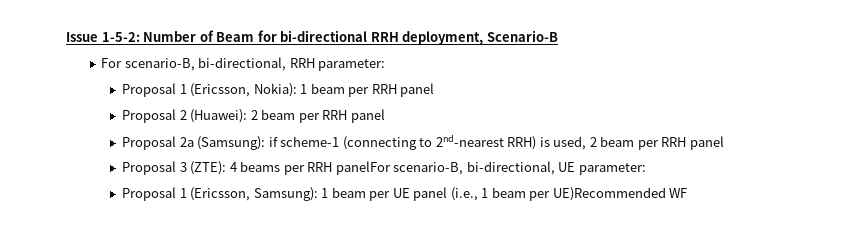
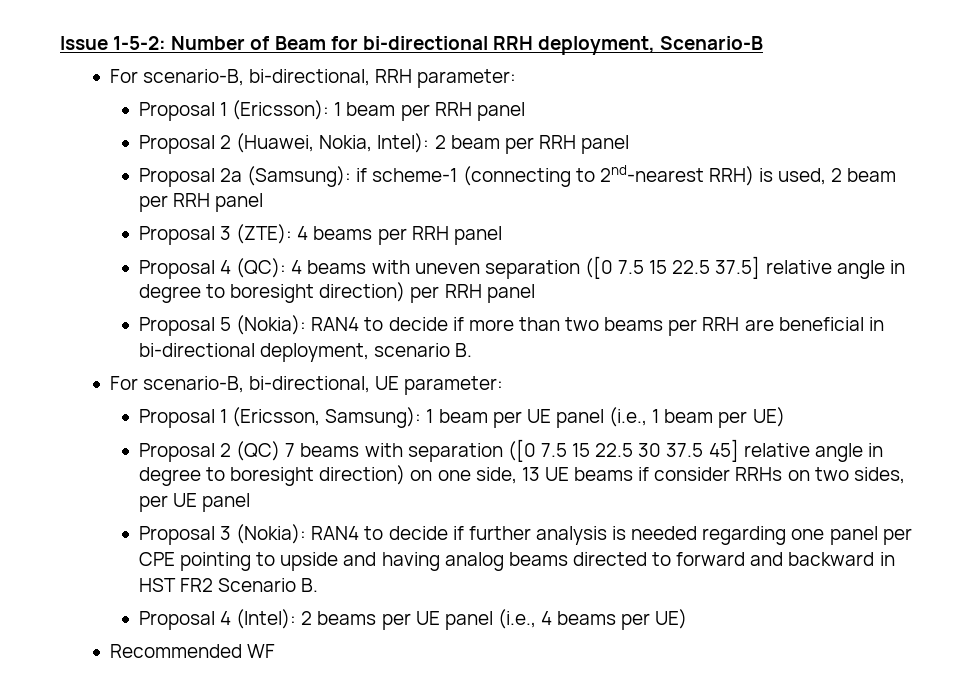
[190,83,297,97] (Ericsson, Nokia): -> [232,100,330,120] (Ericsson):
[190,109,248,123] (Huawei): -> [236,133,430,153] (Huawei, Nokia, Intel):
[335,161,391,175] panelFor -> [453,226,502,245] [138,256,905,279] [138,282,535,303] [138,315,884,336] [138,343,473,362] [109,376,138,390] panel // Proposal 4 (QC): 4 beams with uneven separation ([0 7.5 15 22.5 37.5] relative angle in degree to boresight direction) per RRH panel // Proposal 5 (Nokia): RAN4 to decide if more than two beams per RRH are beneficial in bi-directional deployment, scenario B. // For
[552,187,666,201] UE)Recommended -> [752,407,785,427] [138,439,883,462] [138,465,905,486] [138,493,251,512] [138,524,912,545] [138,552,895,571] [138,578,319,592] [138,609,688,630] [109,644,242,658] UE) // Proposal 2 (QC) 7 beams with separation ([0 7.5 15 22.5 30 37.5 45] relative angle in degree to boresight direction) on one side, 13 UE beams if consider RRHs on two sides, per UE panel // Proposal 3 (Nokia): RAN4 to decide if further analysis is needed regarding one panel per CPE pointing to upside and having analog beams directed to forward and backward in HST FR2 Scenario B. // Proposal 4 (Intel): 2 beams per UE panel (i.e., 4 beams per UE) // Recommended

